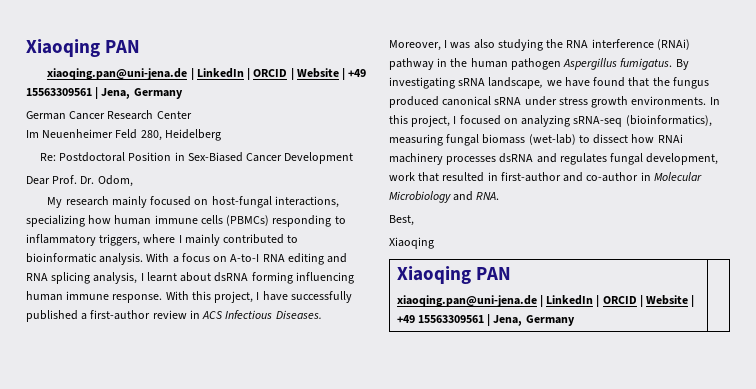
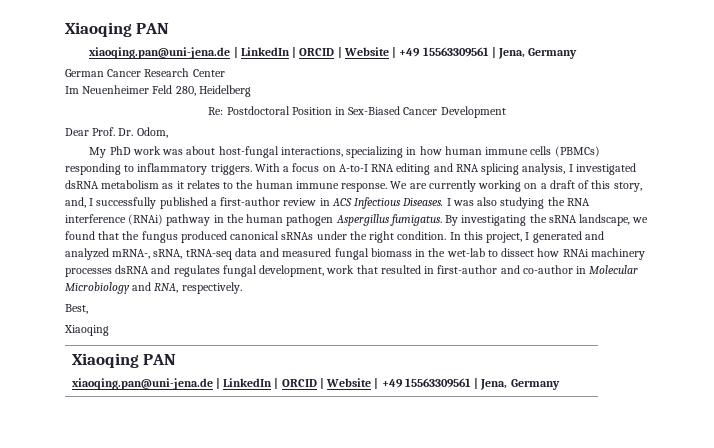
[65,196,209,208] research mainly focused on -> [109,146,216,155] PhD work was about
(85, 221) none -> [406,147,417,155] in
[99,234,299,246] [26,253,144,265] triggers, where I mainly contributed to bioinformatic analysis. -> [210,164,252,175] triggers.
[146,272,354,284] [26,291,288,303] learnt about dsRNA forming influencing human immune response. With this project, I have -> [575,163,636,175] [65,180,642,192] [65,197,94,208] investigated dsRNA metabolism as it relates to the human immune response. We are currently working on a draft of this story, and, I
[389,40,441,51] Moreover, -> (444, 202) none
(455, 83) none -> [529,214,547,223] the
[564,77,590,87] have -> (649, 220) none
[494,96,720,108] [389,115,712,127] [389,134,576,146] sRNA under stress growth environments. In this project, I focused on analyzing sRNA-seq (bioinformatics), measuring fungal biomass (wet-lab) -> [281,231,604,243] [65,248,485,260] sRNAs under the right condition. In this project, I generated and analyzed mRNA-, sRNA, tRNA-seq data and measured fungal biomass in the wet-lab
[476,192,500,200] RNA. -> [154,282,242,294] RNA, respectively.

